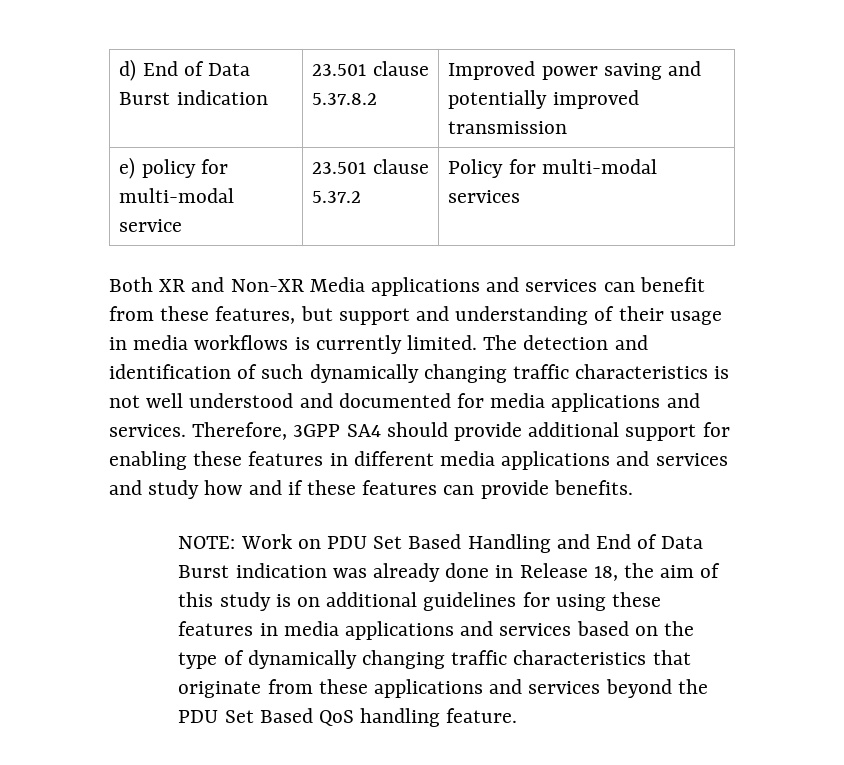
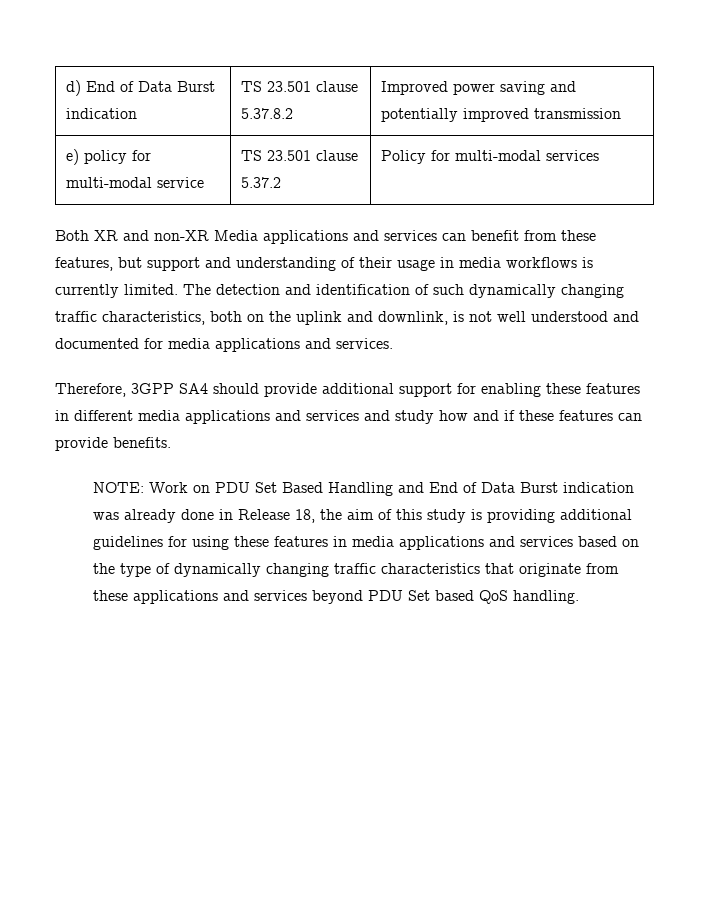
(268, 97) none -> [241,81,263,92] TS
(183, 225) none -> [241,150,263,161] TS
[230,279,304,292] Non-XR -> [154,230,209,241] non-XR
[575,364,709,379] characteristics -> [102,311,448,325] characteristics, both on the uplink and downlink,
(186, 430) none -> (393, 343) //
[296,597,320,607] on -> [487,509,556,523] providing
[677,679,708,694] [178,708,518,727] the PDU Set Based QoS handling feature. -> [368,590,580,604] PDU Set based QoS handling.

